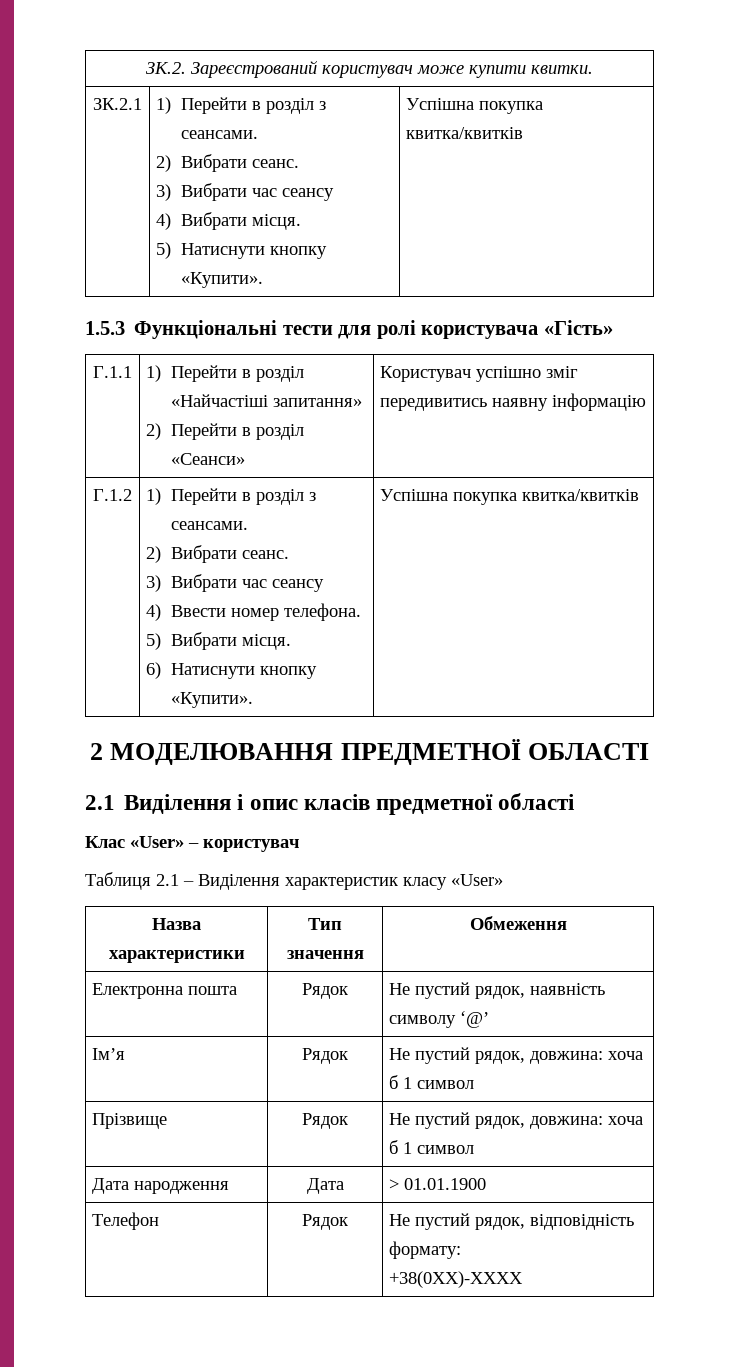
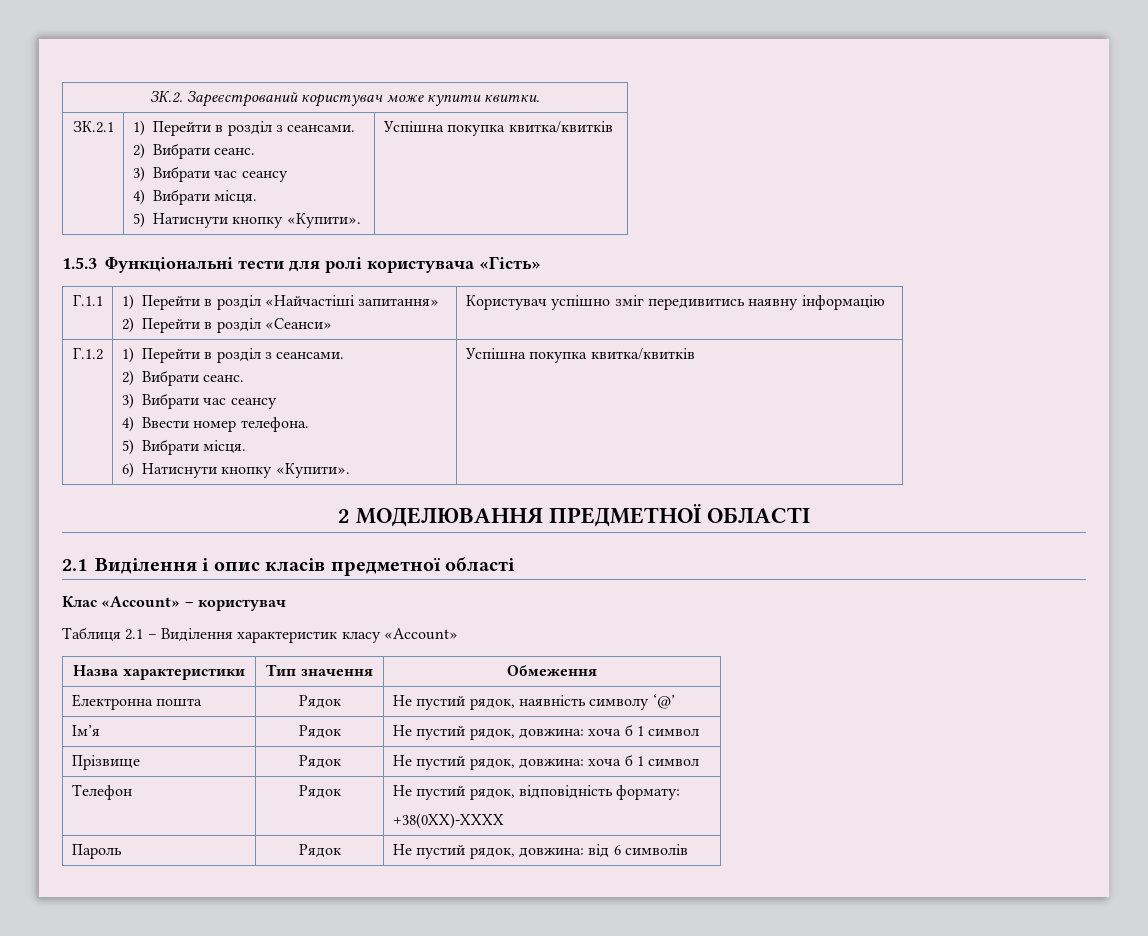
[130,836,184,848] «User» -> [101,596,181,607] «Account»
[451,874,503,886] «User» -> [383,628,458,640] «Account»
[92,1178,230,1194] [306,1178,344,1194] [389,1178,487,1190] // Дата народження | Дата | > 01.01.1900 -> (700, 762) none
(524, 1279) none -> [71,844,122,859] [298,844,341,858] [392,844,688,859] // Пароль | Рядок | Не пустий рядок, довжина: від 6 символів

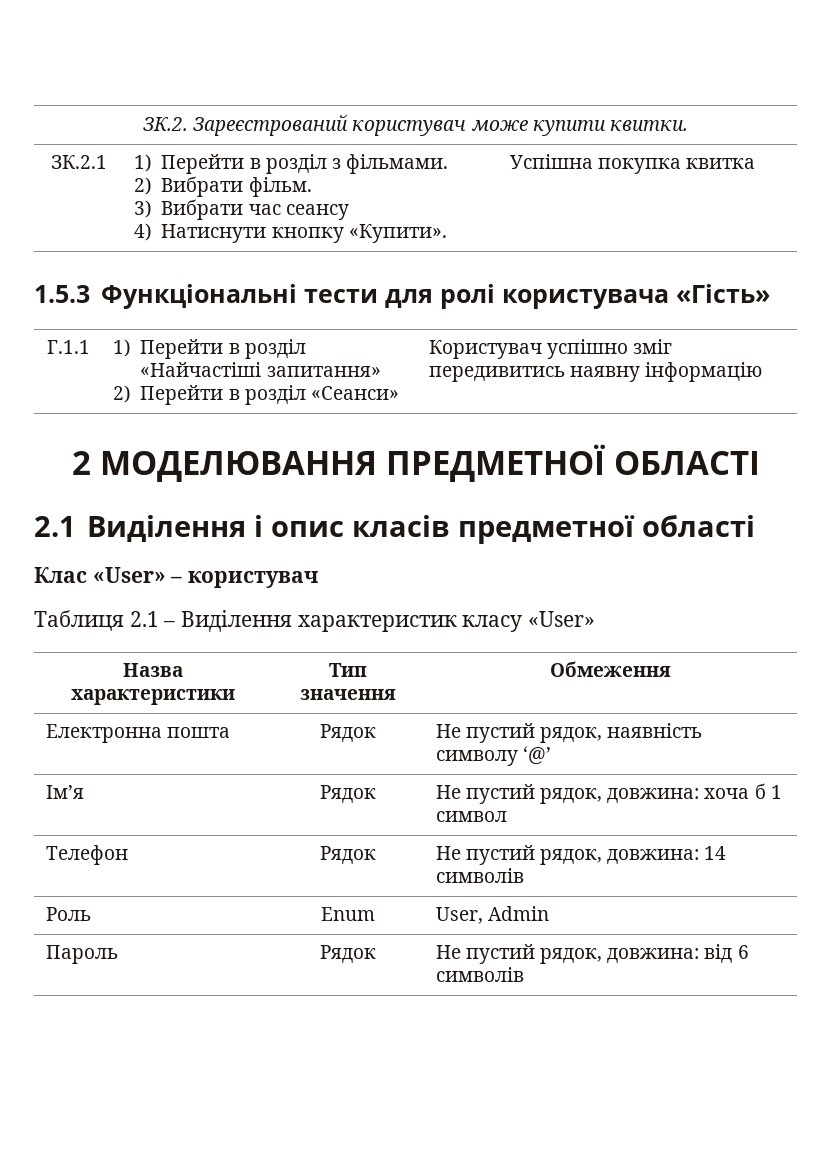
[287,125,356,132] [132,143,256,159] [132,166,288,182] [132,189,258,205] [132,212,361,228] [382,121,613,136] сеансами. // 2) Вибрати сеанс. // 3) Вибрати час сеансу // 4) Вибрати місця. // 5) Натиснути кнопку «Купити». | Успішна покупка квитка/квитків -> [345,154,448,174] [133,176,312,197] [133,199,349,220] [133,223,447,243] [509,154,756,174] фільмами. // 2) Вибрати фільм. // 3) Вибрати час сеансу // 4) Натиснути кнопку «Купити». | Успішна покупка квитка
[72,347,103,360] [121,347,345,363] [121,370,245,386] [121,393,277,409] [121,416,309,432] [121,439,247,455] [121,462,350,478] [464,348,695,363] // Г.1.2 | 1) Перейти в розділ з сеансами. // 2) Вибрати сеанс. // 3) Вибрати час сеансу // 4) Ввести номер телефона. // 5) Вибрати місця. // 6) Натиснути кнопку «Купити». | Успішна покупка квитка/квитків -> (763, 372) none
[101,596,181,607] «Account» -> [92,567,166,583] «User»
[383,628,458,640] «Account» -> [528,611,596,627] «User»
[71,755,140,770] [298,755,341,769] [392,754,700,770] [71,784,132,800] [298,785,341,799] [392,785,681,800] [392,813,504,829] Прізвище | Рядок | Не пустий рядок, довжина: хоча б 1 символ // Телефон | Рядок | Не пустий рядок, відповідність формату: // +38(0XX)-XXXX -> [45,845,128,865] [320,846,376,864] [435,845,727,865] [435,868,524,883] [45,907,91,921] [321,907,375,921] [435,906,550,924] Телефон | Рядок | Не пустий рядок, довжина: 14 символів // Роль | Enum | User, Admin

